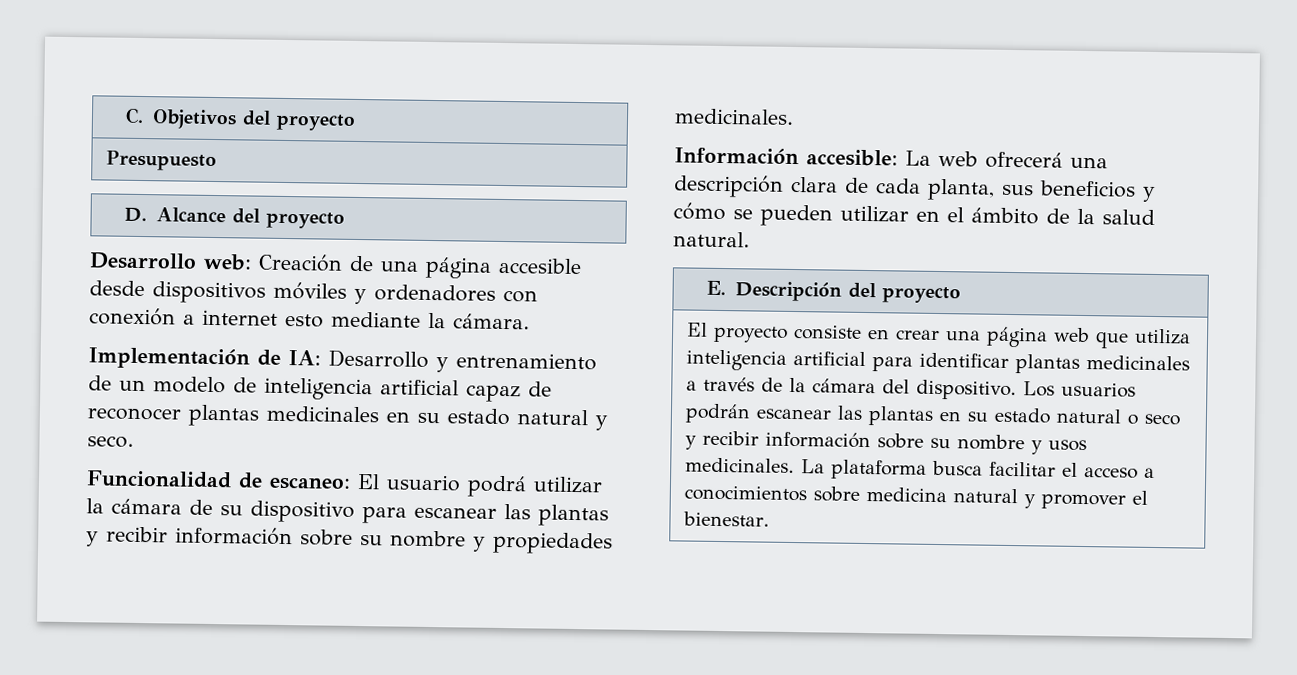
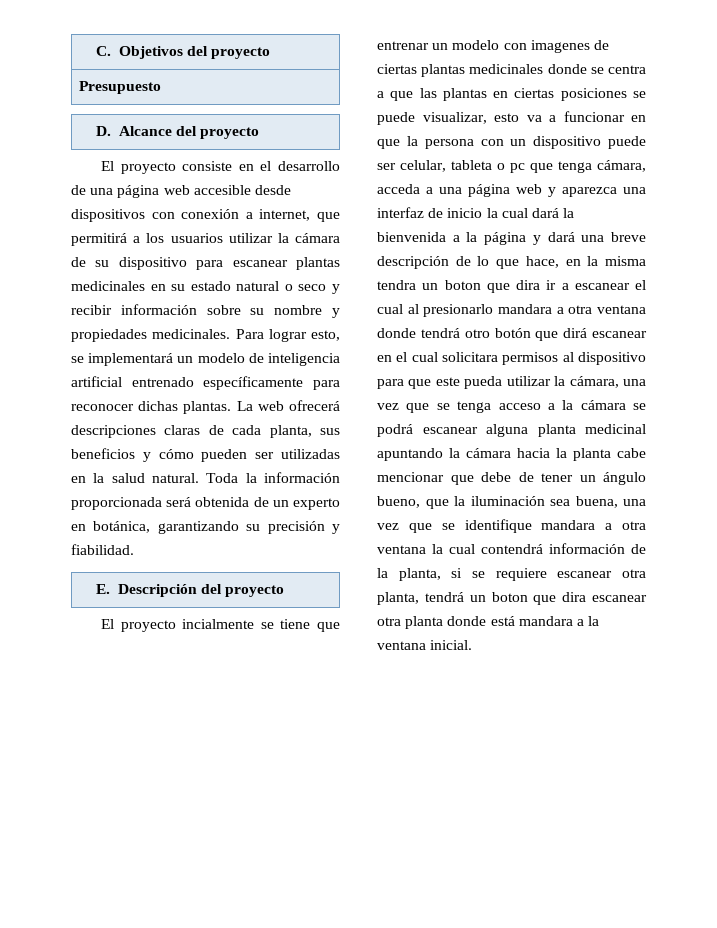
[89,252,343,272] Desarrollo web: Creación -> [100,161,340,174] El proyecto consiste en el desarrollo
(492, 267) none -> [163,185,190,195] web
[273,281,538,305] [89,307,530,330] [88,347,597,373] [88,375,552,403] [87,404,608,431] [87,435,134,448] [86,470,527,498] móviles y ordenadores con conexión a internet esto mediante la cámara. // Implementación de IA: Desarrollo y entrenamiento de un modelo de inteligencia artificial capaz de reconocer plantas medicinales en su estado natural y seco. // Funcionalidad de escaneo: El usuario podrá -> [151,209,340,222] [71,233,223,246] con conexión a internet, que permitirá a los usuarios
[504,504,609,527] [86,526,613,555] [674,108,794,125] [674,147,1108,169] [673,174,1156,202] [673,202,1155,227] [673,231,750,248] [706,280,961,304] [686,322,1191,349] [685,349,1190,374] [685,376,1136,401] [684,403,934,426] las plantas y recibir información sobre su nombre y propiedades medicinales. // Información accesible: La web ofrecerá una descripción clara de cada planta, sus beneficios y cómo se pueden utilizar en el ámbito de la salud natural. // E. Descripción del proyecto // El proyecto consiste en crear una página web que utiliza inteligencia artificial para identificar plantas medicinales a través de la cámara del dispositivo. Los usuarios podrán escanear las plantas -> [296,257,340,270] [71,281,145,291] plantas medicinales
[1047,439,1087,452] [684,457,1155,480] [683,485,1148,510] [682,511,770,527] usos medicinales. La plataforma busca facilitar el acceso a conocimientos sobre medicina natural y promover el bienestar. -> [71,329,340,342] [71,353,340,366] [71,376,340,390] [71,400,340,414] [71,425,340,438] [71,448,340,462] [71,472,340,483] [71,497,340,510] [71,521,340,534] [71,544,134,555] [96,584,285,597] [100,619,340,632] [377,40,609,53] [377,64,646,77] [377,88,646,101] [377,111,646,125] [377,136,646,149] [377,160,646,173] [377,184,646,197] [377,207,575,218] [377,232,646,245] [377,256,646,269] [377,280,646,293] [377,304,646,317] [377,328,647,341] [377,352,646,365] [377,376,646,389] [377,400,646,413] [377,424,646,437] [377,448,646,461] [377,472,646,485] [377,496,646,509] [377,519,646,533] [377,543,646,554] [377,568,646,581] [377,592,647,605] [377,616,600,629] [377,640,473,650] propiedades medicinales. Para lograr esto, se implementará un modelo de inteligencia artificial entrenado específicamente para reconocer dichas plantas. La web ofrecerá descripciones claras de cada planta, sus beneficios y cómo pueden ser utilizadas en la salud natural. Toda la información proporcionada será obtenida de un experto en botánica, garantizando su precisión y fiabilidad. // E. Descripción del proyecto // El proyecto incialmente se tiene que entrenar un modelo con imagenes de ciertas plantas medicinales donde se centra a que las plantas en ciertas posiciones se puede visualizar, esto va a funcionar en que la persona con un dispositivo puede ser celular, tableta o pc que tenga cámara, acceda a una página web y aparezca una interfaz de inicio la cual dará la bienvenida a la página y dará una breve descripción de lo que hace, en la misma tendra un boton que dira ir a escanear el cual al presionarlo mandara a otra ventana donde tendrá otro botón que dirá escanear en el cual solicitara permisos al dispositivo para que este pueda utilizar la cámara, una vez que se tenga acceso a la cámara se podrá escanear alguna planta medicinal apuntando la cámara hacia la planta cabe mencionar que debe de tener un ángulo bueno, que la iluminación sea buena, una vez que se identifique mandara a otra ventana la cual contendrá información de la planta, si se requiere escanear otra planta, tendrá un boton que dira escanear otra planta donde está mandara a la ventana inicial.

